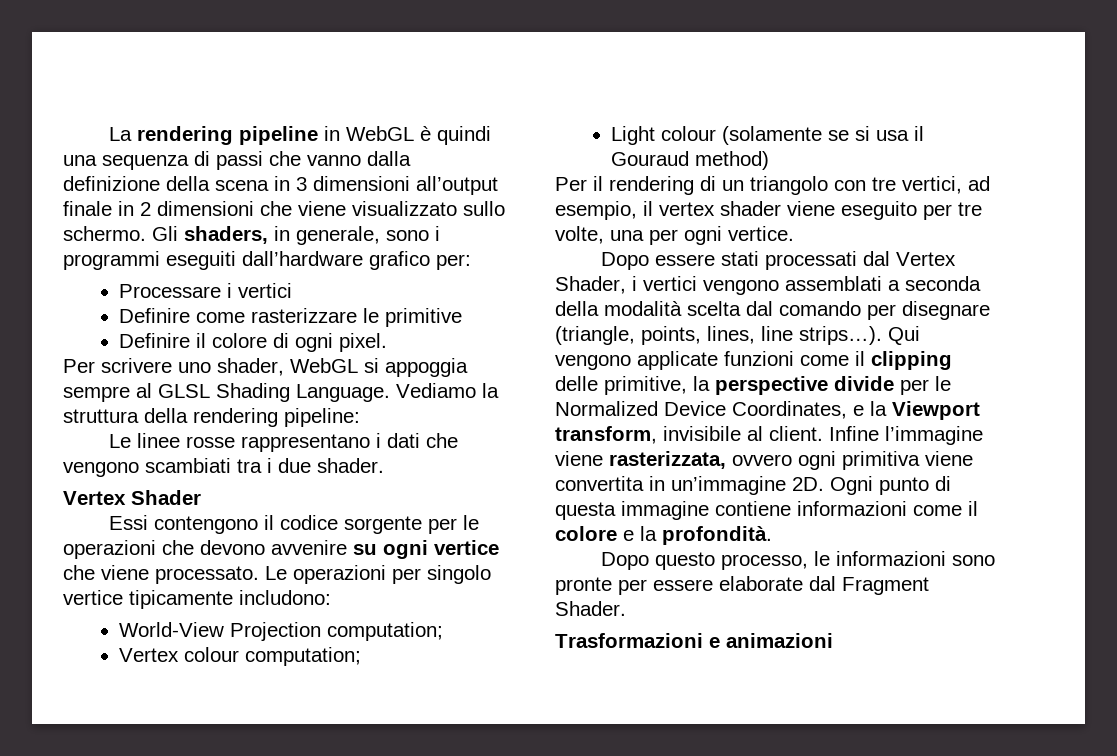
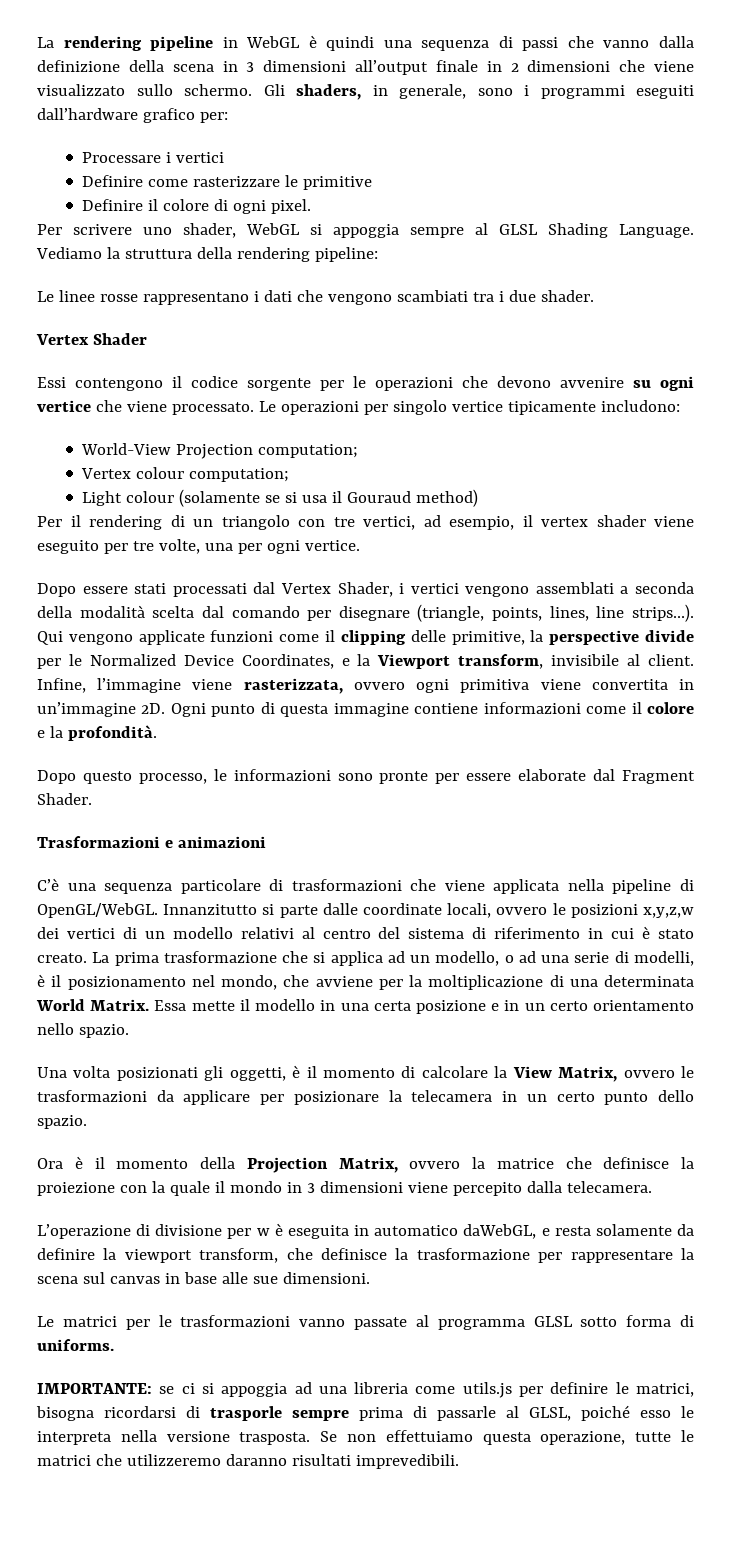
[829,426,879,441] Infine -> [37,678,86,693] Infine,
(833, 640) none -> [37,878,694,894] [37,903,694,918] [37,926,695,939] [37,951,694,966] [37,974,694,990] [36,999,694,1014] [37,1023,129,1038] [37,1065,695,1082] [37,1090,695,1105] [37,1115,87,1129] [37,1156,694,1173] [37,1181,652,1196] [37,1223,694,1239] [37,1248,694,1263] [37,1272,370,1284] [37,1315,694,1330] [37,1339,114,1351] [37,1382,694,1398] [36,1405,694,1421] [37,1430,694,1445] [37,1454,459,1469] // C’è una sequenza particolare di trasformazioni che viene applicata nella pipeline di OpenGL/WebGL. Innanzitutto si parte dalle coordinate locali, ovvero le posizioni x,y,z,w dei vertici di un modello relativi al centro del sistema di riferimento in cui è stato creato. La prima trasformazione che si applica ad un modello, o ad una serie di modelli, è il posizionamento nel mondo, che avviene per la moltiplicazione di una determinata World Matrix. Essa mette il modello in una certa posizione e in un certo orientamento nello spazio. // Una volta posizionati gli oggetti, è il momento di calcolare la View Matrix, ovvero le trasformazioni da applicare per posizionare la telecamera in un certo punto dello spazio. // Ora è il momento della Projection Matrix, ovvero la matrice che definisce la proiezione con la quale il mondo in 3 dimensioni viene percepito dalla telecamera. // L’operazione di divisione per w è eseguita in automatico daWebGL, e resta solamente da definire la viewport transform, che definisce la trasformazione per rappresentare la scena sul canvas in base alle sue dimensioni. // Le matrici per le trasformazioni vanno passate al programma GLSL sotto forma di uniforms. // IMPORTANTE: se ci si appoggia ad una libreria come utils.js per definire le matrici, bisogna ricordarsi di trasporle sempre prima di passarle al GLSL, poiché esso le interpreta nella versione trasposta. Se non effettuiamo questa operazione, tutte le matrici che utilizzeremo daranno risultati imprevedibili.

